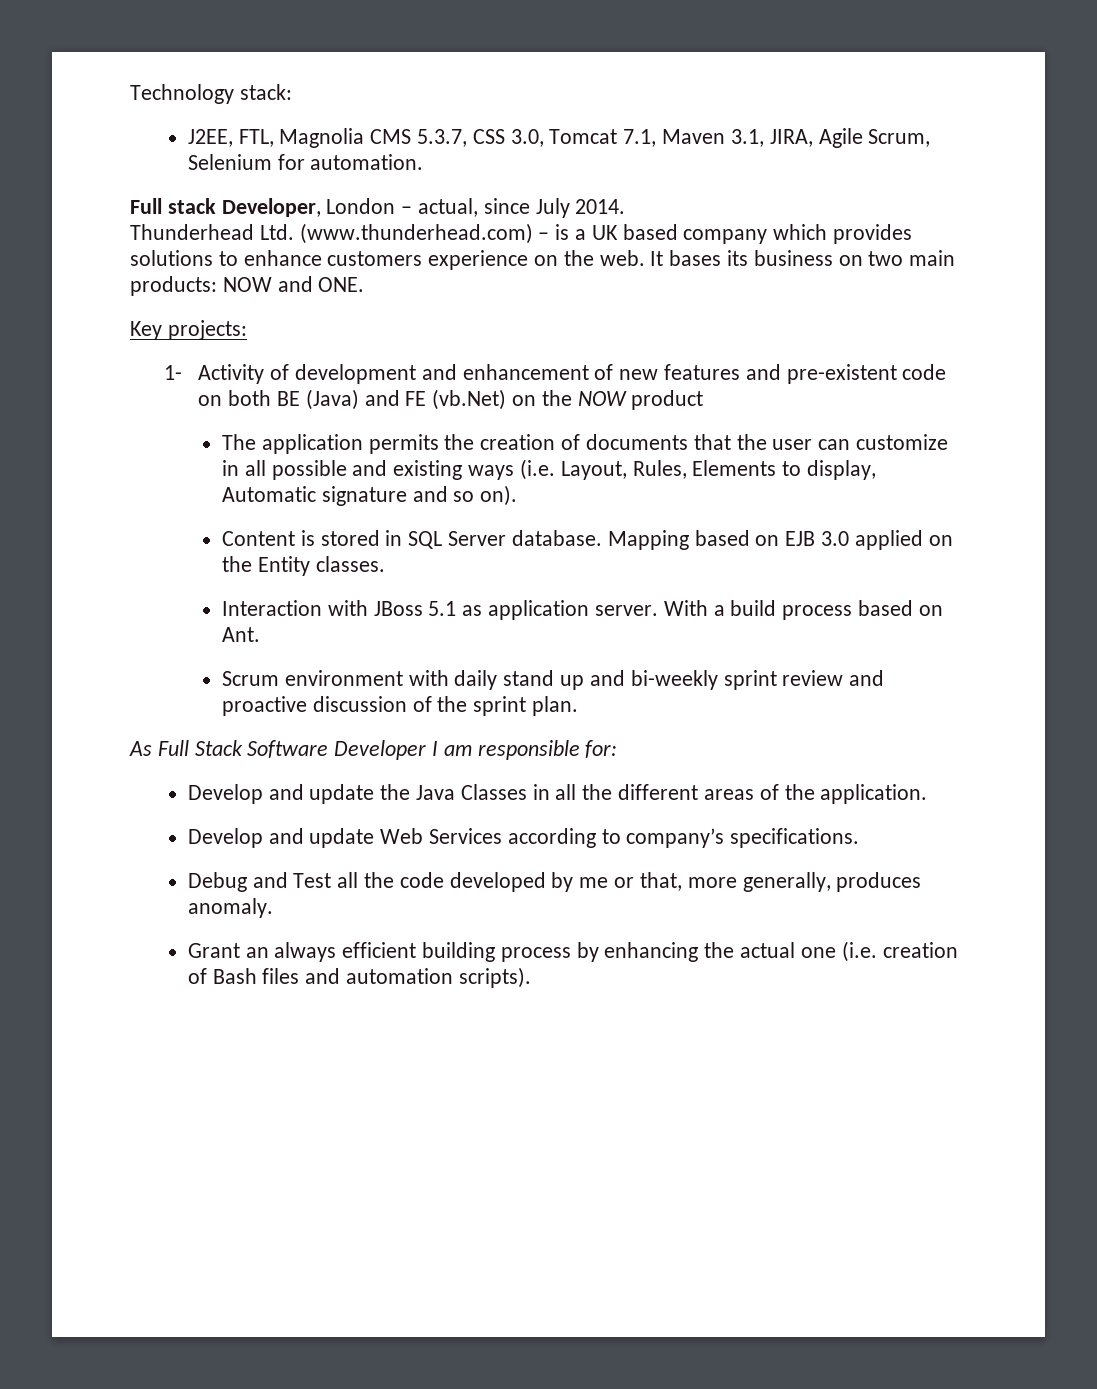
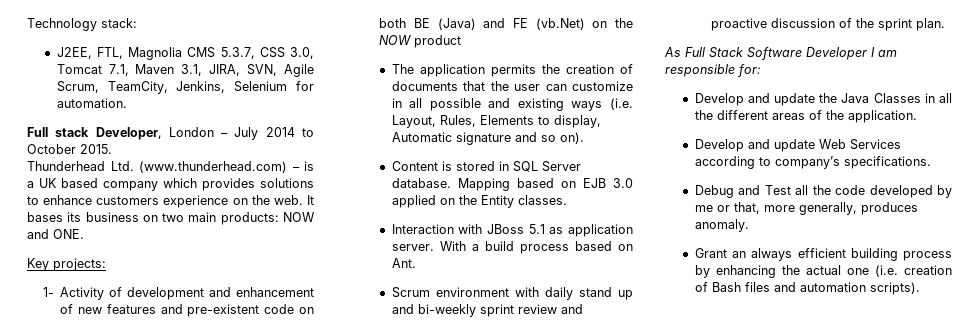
(813, 138) none -> [247,64,278,76] SVN,
(931, 138) none -> [107,81,226,94] TeamCity, Jenkins,
[418,198,626,218] actual, since July 2014. -> [234,127,314,140] [27,144,112,154] July 2014 to October 2015.

